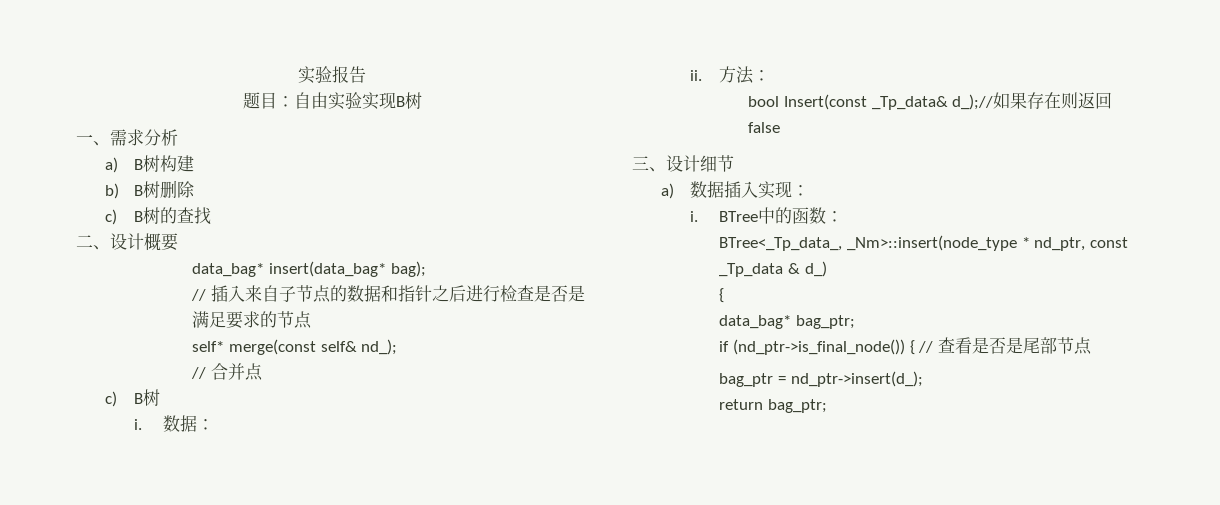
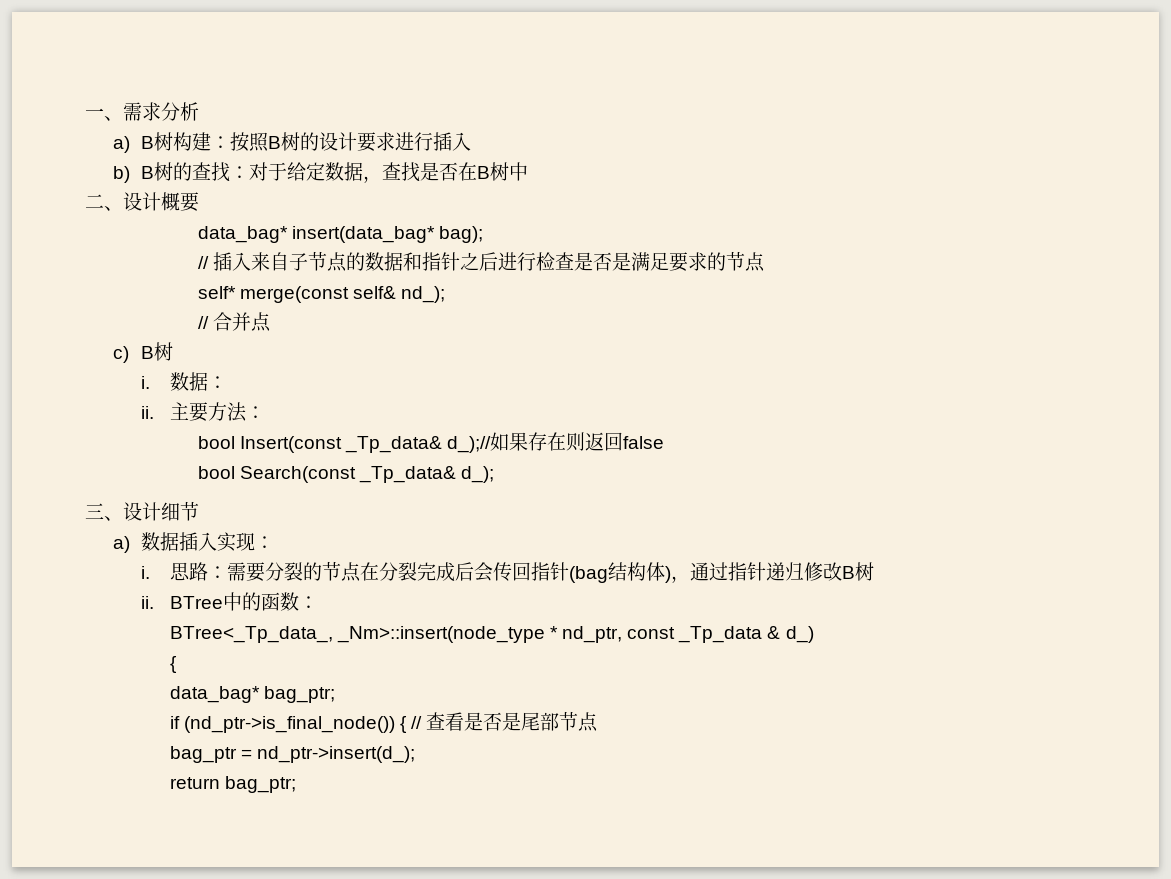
[298,66,366,84] [242,92,422,110] 实验报告 // 题目：自由实验实现B树 // -> (85, 113) none
[105,180,196,199] [105,207,212,225] // b) B树删除 // c) B树的查找 -> [211,132,472,152] [113,162,529,183] ：按照B树的设计要求进行插入 // b) B树的查找：对于给定数据，查找是否在B树中
(703, 75) none -> [169,402,208,422] 主要
(781, 127) none -> [197,466,495,483] // bool Search(const _Tp_data& d_);
(699, 216) none -> [169,561,874,583] [141,596,155,609] 思路：需要分裂的节点在分裂完成后会传回指针(bag结构体)，通过指针递归修改B树 // ii.

